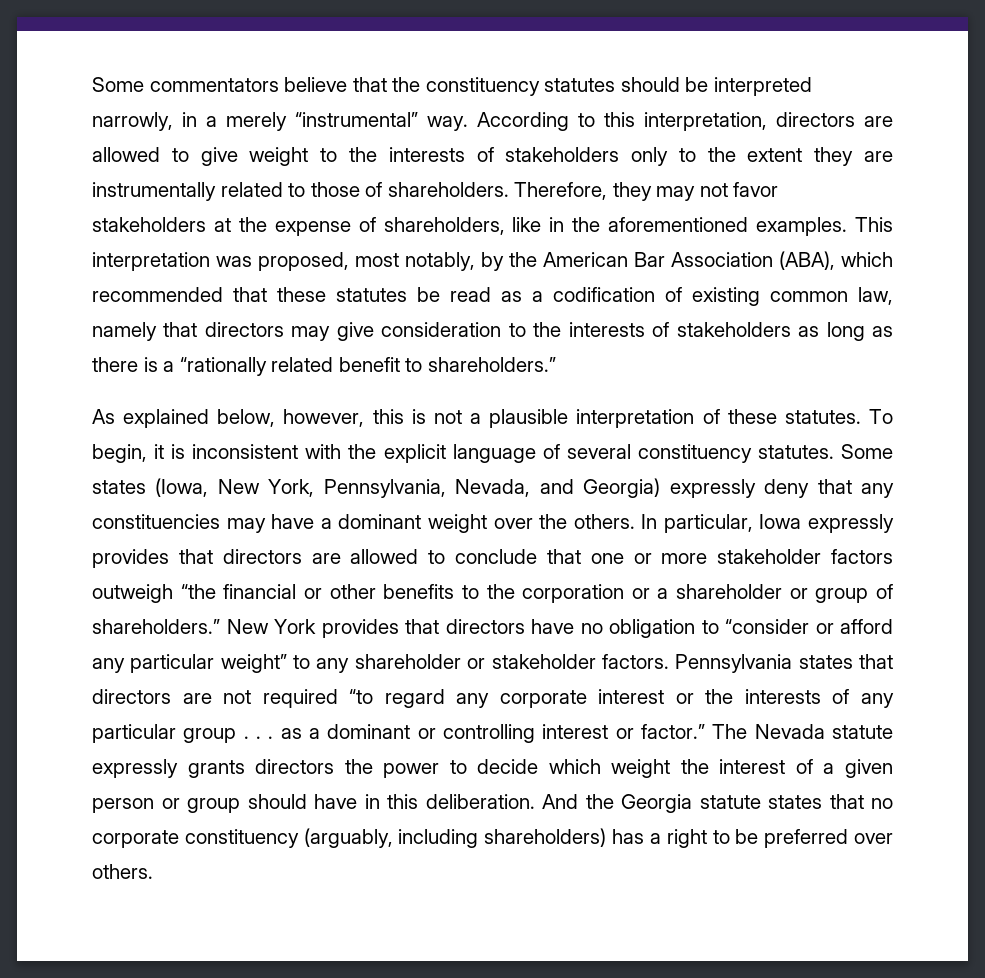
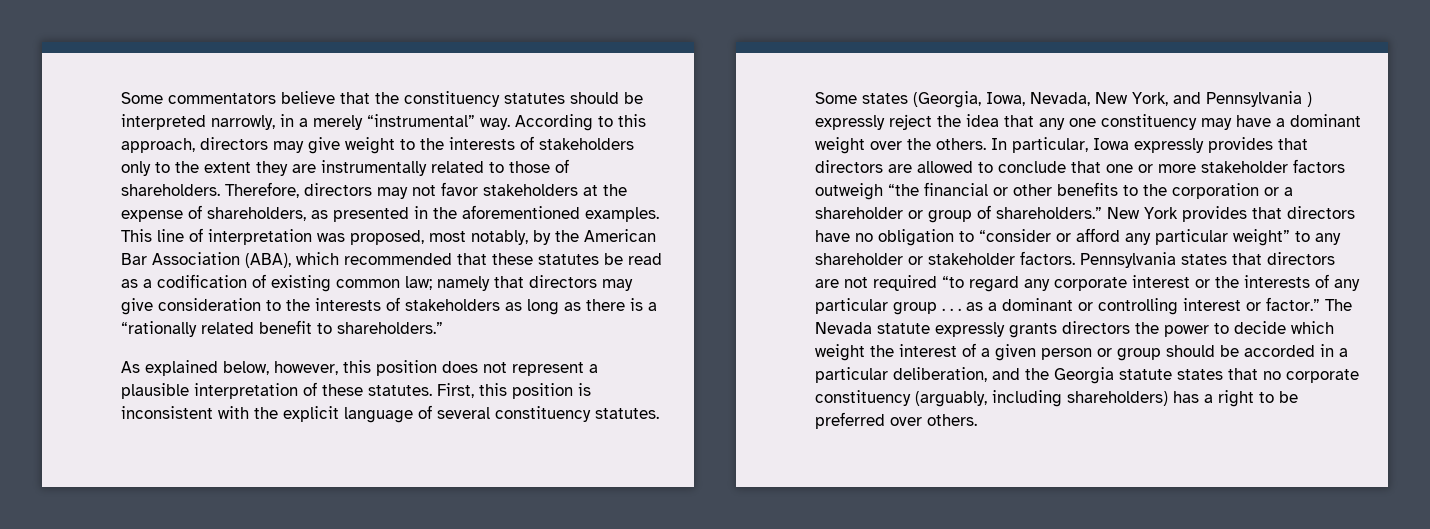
[644,112,893,131] [92,147,189,162] interpretation, directors are allowed to -> [121,137,304,153] approach, directors may
[612,182,652,201] they -> [304,183,372,196] directors
[512,217,542,232] like -> [311,207,409,222] as presented
(894, 224) none -> [157,228,203,242] line of
[858,287,893,305] law, -> [405,276,432,290] law;
[411,409,462,424] is not -> [376,360,584,376] position does not represent
[869,409,894,424] [92,444,165,463] To begin, it -> [437,383,573,399] First, this position
[155,478,895,498] [92,514,220,529] (Iowa, New York, Pennsylvania, Nevada, and Georgia) expressly deny that any constituencies -> [913,91,1312,108] [815,114,1197,130] (Georgia, Iowa, Nevada, New York, and Pennsylvania ) expressly reject the idea that any one constituency
[314,794,578,809] have in this deliberation. And -> [1220,344,1348,357] [815,367,1020,383] be accorded in a particular deliberation, and

